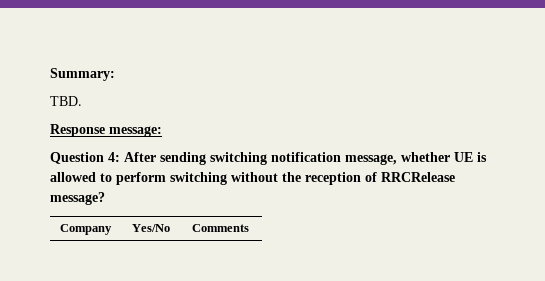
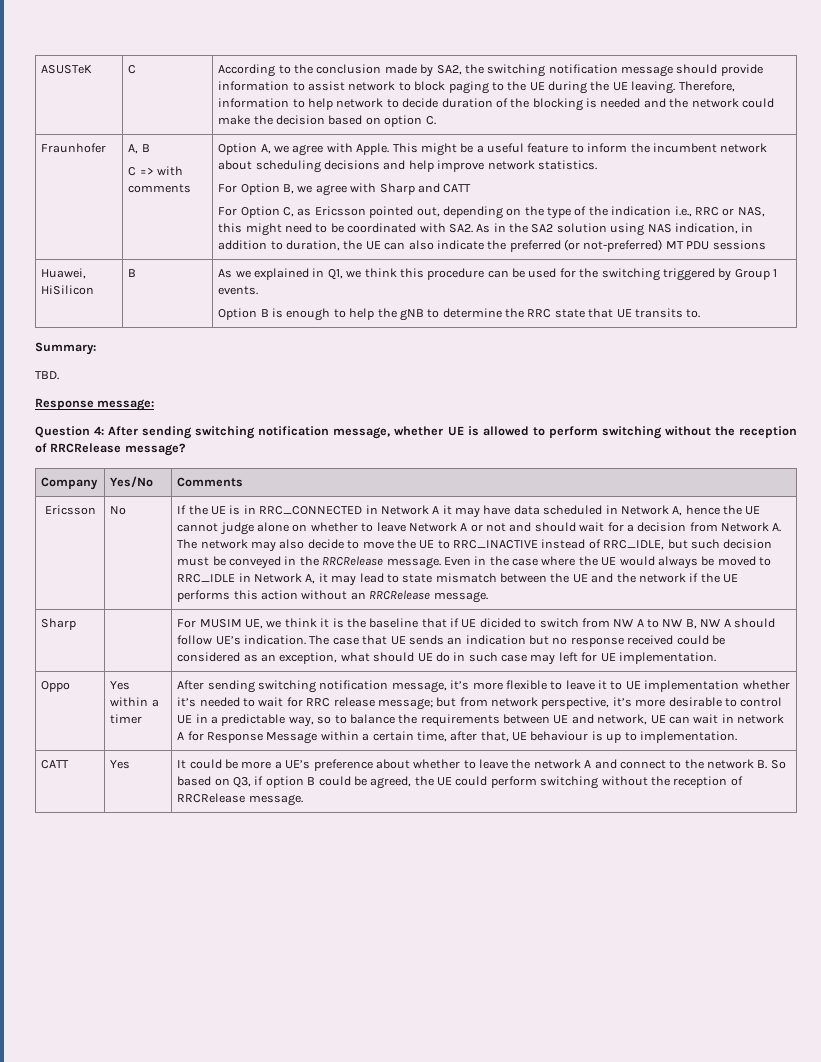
(50, 74) none -> [41,65,93,74] [128,65,137,74] [218,64,763,77] [218,81,735,94] [218,98,774,111] [218,115,436,127] [41,143,107,153] [128,144,150,154] [128,166,184,176] [128,184,192,193] [218,143,768,156] [218,160,597,173] [218,183,472,196] [218,206,765,219] [218,223,754,236] [218,239,766,252] [41,268,87,279] [41,285,95,295] [128,269,137,277] [218,268,778,281] [218,286,259,295] [218,308,701,321] ASUSTeK | C | According to the conclusion made by SA2, the switching notification message should provide information to assist network to block paging to the UE during the UE leaving. Therefore, information to help network to decide duration of the blocking is needed and the network could make the decision based on option C. // Fraunhofer | A, B // C => with comments | Option A, we agree with Apple. This might be a useful feature to inform the incumbent network about scheduling decisions and help improve network statistics. // For Option B, we agree with Sharp and CATT // For Option C, as Ericsson pointed out, depending on the type of the indication i.e., RRC or NAS, this might need to be coordinated with SA2. As in the SA2 solution using NAS indication, in addition to duration, the UE can also indicate the preferred (or not-preferred) MT PDU sessions // Huawei, HiSilicon | B | As we explained in Q1, we think this procedure can be used for the switching triggered by Group 1 events. // Option B is enough to help the gNB to determine the RRC state that UE transits to. //
(250, 228) none -> [44,505,96,515] [110,506,127,515] [177,505,761,518] [177,522,782,535] [177,539,773,552] [177,556,772,569] [177,573,739,586] [177,590,488,603] [41,618,77,630] [177,618,775,629] [177,635,725,647] [177,652,716,665] [41,681,71,692] [110,681,131,690] [110,697,159,707] [110,714,143,724] [177,680,790,693] [177,697,783,710] [177,714,785,727] [177,731,737,744] [41,760,70,769] [110,760,131,769] [177,759,786,771] [177,776,743,789] [177,793,303,806] // Ericsson | No | If the UE is in RRC_CONNECTED in Network A it may have data scheduled in Network A, hence the UE cannot judge alone on whether to leave Network A or not and should wait for a decision from Network A. The network may also decide to move the UE to RRC_INACTIVE instead of RRC_IDLE, but such decision must be conveyed in the RRCRelease message. Even in the case where the UE would always be moved to RRC_IDLE in Network A, it may lead to state mismatch between the UE and the network if the UE performs this action without an RRCRelease message. // Sharp | | For MUSIM UE, we think it is the baseline that if UE dicided to switch from NW A to NW B, NW A should follow UE’s indication. The case that UE sends an indication but no response received could be considered as an exception, what should UE do in such case may left for UE implementation. // Oppo | Yes within a timer | After sending switching notification message, it’s more flexible to leave it to UE implementation whether it’s needed to wait for RRC release message; but from network perspective, it’s more desirable to control UE in a predictable way, so to balance the requirements between UE and network, UE can wait in network A for Response Message within a certain time, after that, UE behaviour is up to implementation. // CATT | Yes | It could be more a UE’s preference about whether to leave the network A and connect to the network B. So based on Q3, if option B could be agreed, the UE could perform switching without the reception of RRCRelease message.

